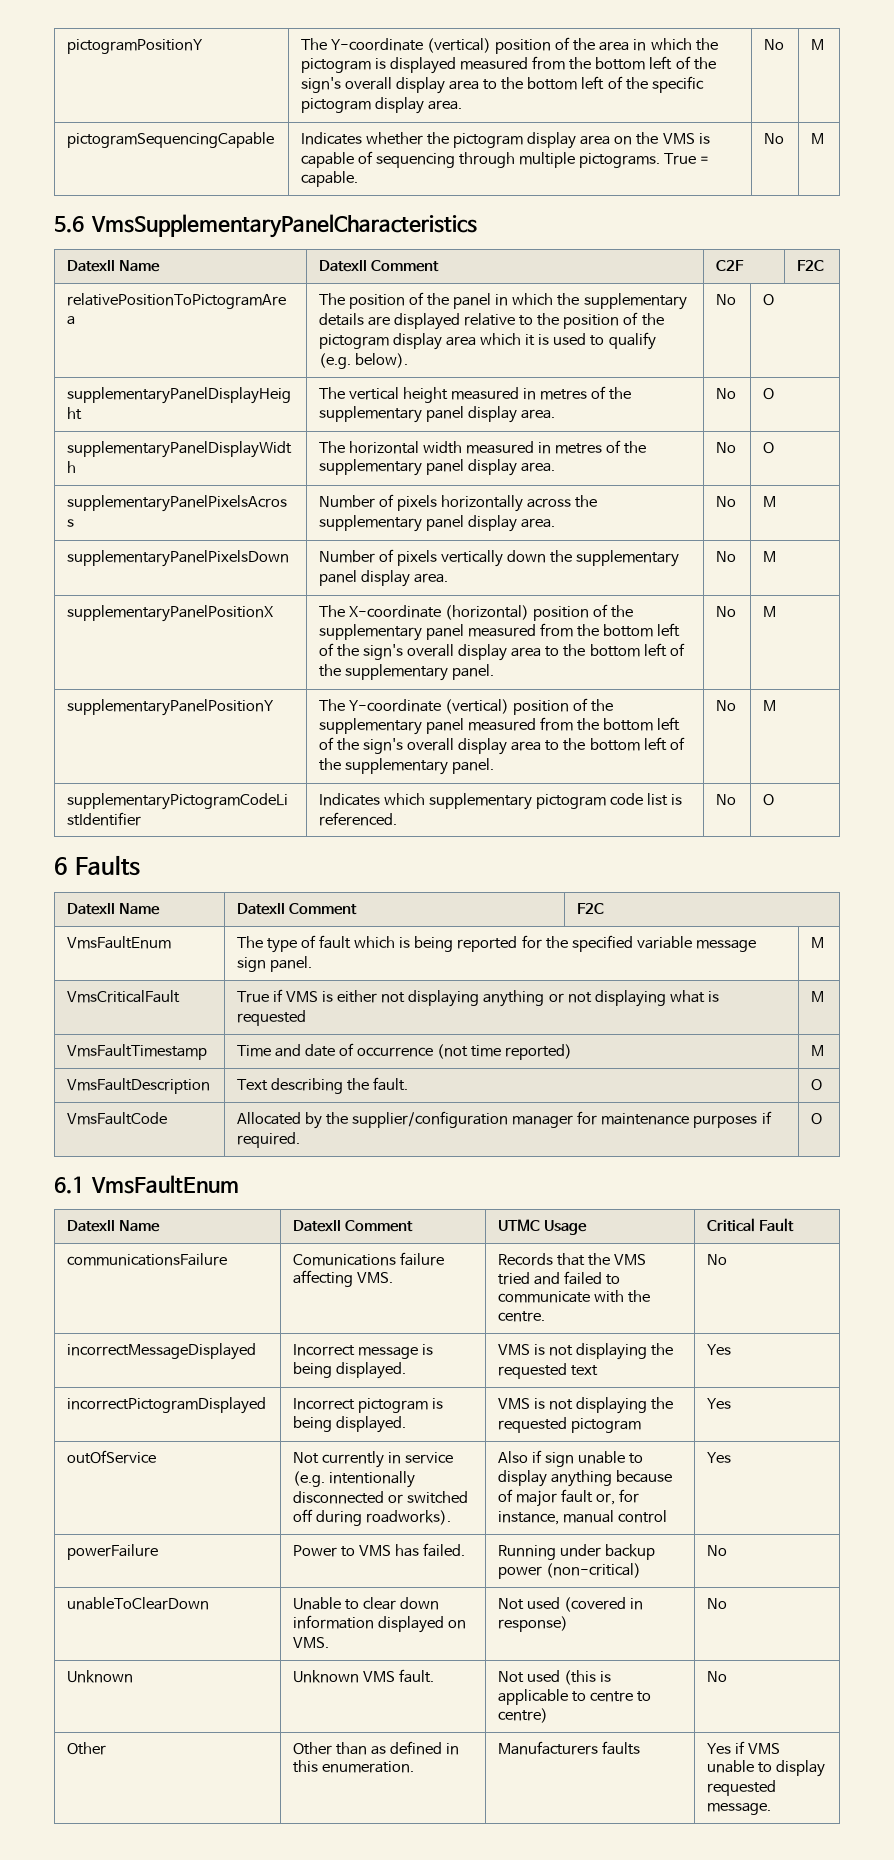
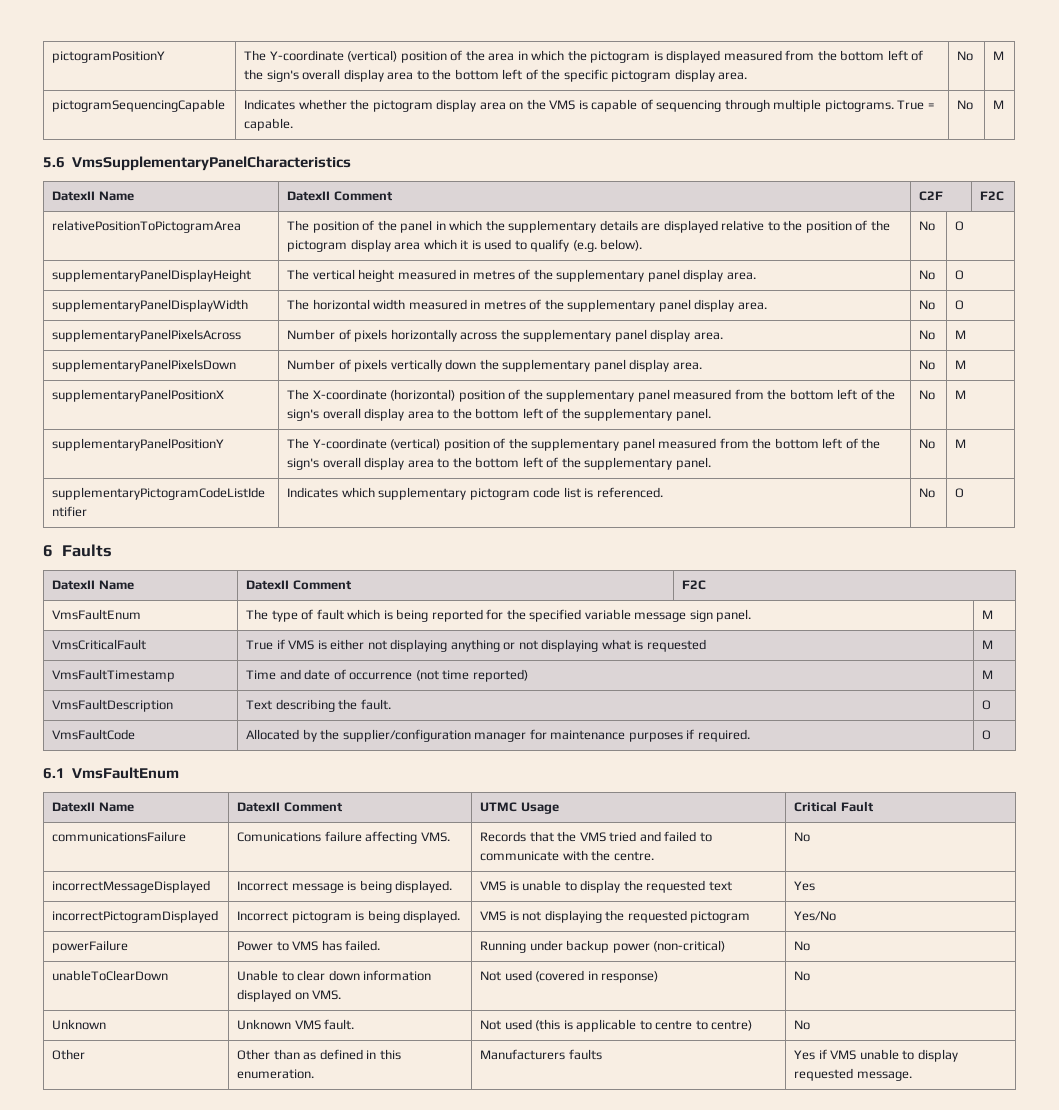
[549,1343,648,1360] not displaying -> [522,880,621,893] unable to display
[707,1398,732,1409] [67,1450,157,1464] [293,1451,454,1468] [293,1471,416,1488] [293,1491,469,1504] [293,1509,452,1526] [498,1450,644,1467] [498,1470,673,1487] [498,1489,640,1507] [498,1510,668,1525] [707,1452,732,1463] Yes // outOfService | Not currently in service (e.g. intentionally disconnected or switched off during roadworks). | Also if sign unable to display anything because of major fault or, for instance, manual control | Yes -> [794,911,837,921] Yes/No

